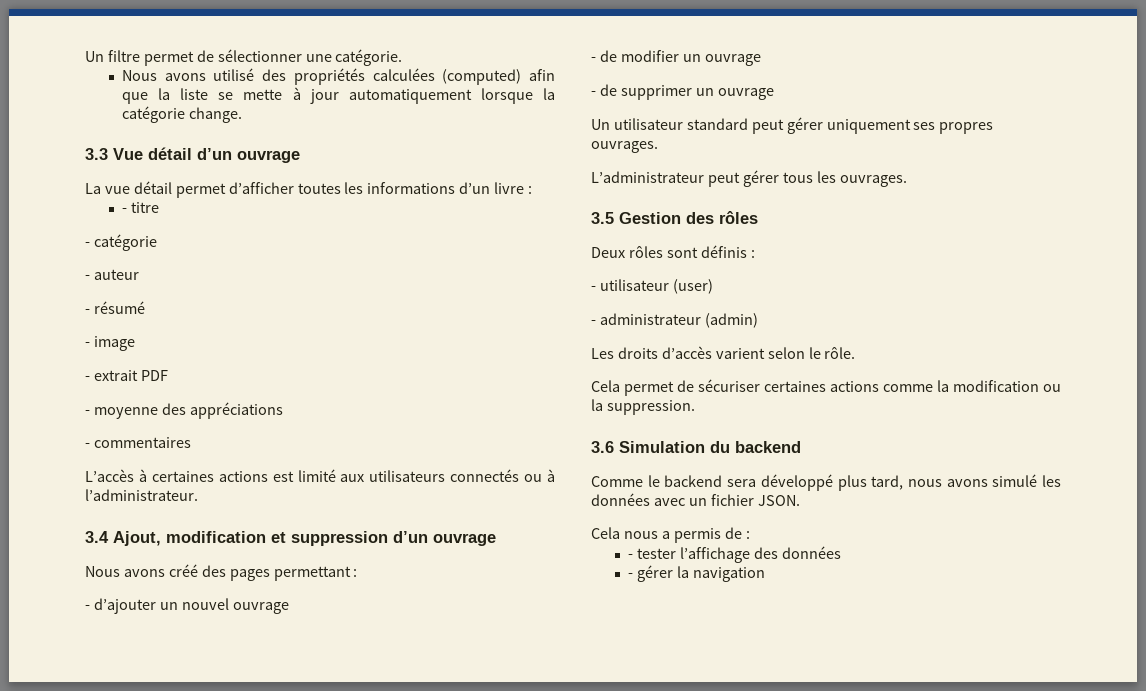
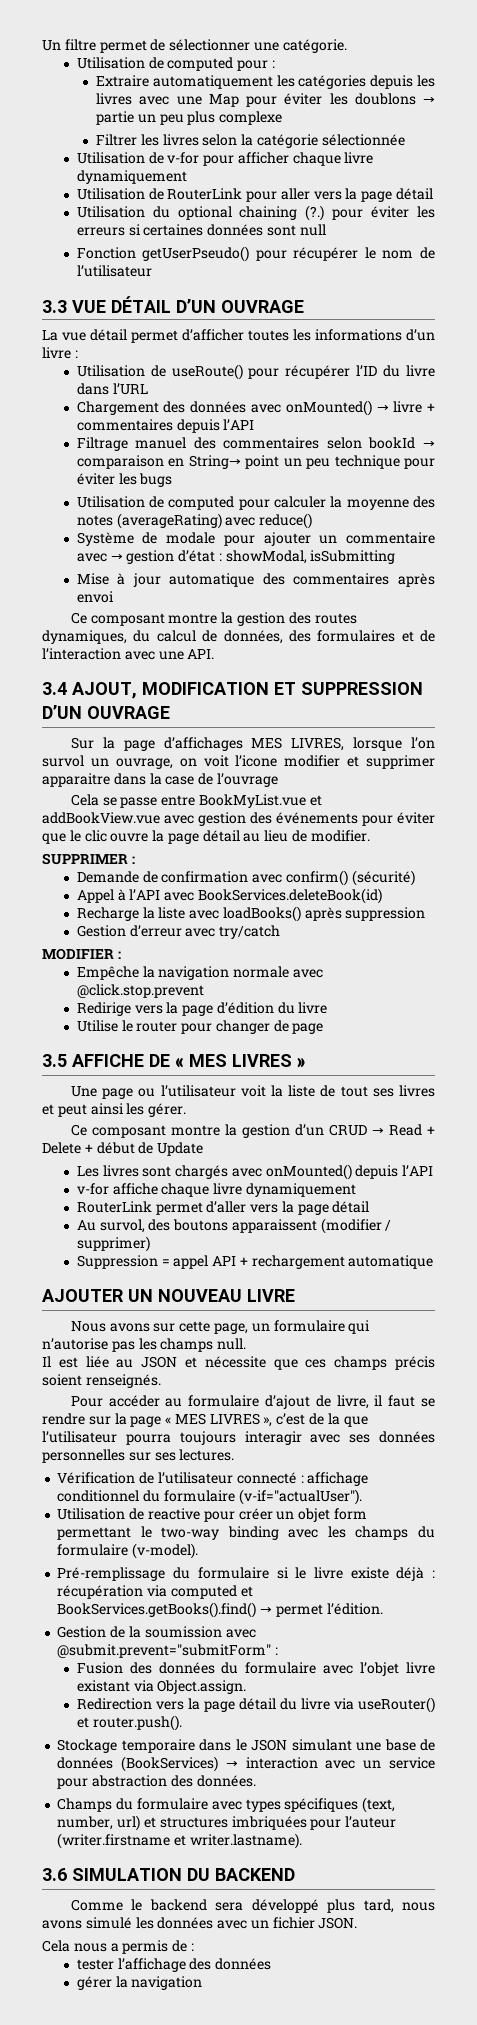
[122,68,555,85] [122,87,555,104] [122,106,242,123] [85,147,300,163] Nous avons utilisé des propriétés calculées (computed) afin que la liste se mette à jour automatiquement lorsque la catégorie change. // 3.3 Vue détail d’un ouvrage -> [76,57,275,71] [96,75,436,89] [96,93,435,107] [96,111,283,125] [96,134,405,148] [76,152,374,166] [76,170,187,184] [76,188,433,202] [76,205,435,221] [76,224,326,236] [76,246,435,262] [76,265,152,277] [42,296,304,313] Utilisation de computed pour : // Extraire automatiquement les catégories depuis les livres avec une Map pour éviter les doublons → partie un peu plus complexe // Filtrer les livres selon la catégorie sélectionnée // Utilisation de v-for pour afficher chaque livre dynamiquement // Utilisation de RouterLink pour aller vers la page détail // Utilisation du optional chaining (?.) pour éviter les erreurs si certaines données sont null // Fonction getUserPseudo() pour récupérer le nom de l’utilisateur // 3.3 VUE DÉTAIL D’UN OUVRAGE
[122,202,159,213] [85,234,157,251] [85,269,139,280] [85,301,145,314] [85,336,135,351] [85,370,168,381] [85,402,283,419] [85,437,191,448] [85,469,555,482] [85,489,198,501] [85,531,496,546] [85,564,358,581] [85,598,289,614] [591,50,761,66] [591,84,774,100] [591,117,994,134] [591,141,658,153] [591,170,907,187] [591,211,758,224] [591,245,755,258] [591,279,713,294] [591,313,758,328] [591,346,856,359] [591,379,1061,396] [591,399,695,415] [591,441,801,453] - titre // - catégorie // - auteur // - résumé // - image // - extrait PDF // - moyenne des appréciations // - commentaires // L’accès à certaines actions est limité aux utilisateurs connectés ou à l’administrateur. // 3.4 Ajout, modification et suppression d’un ouvrage // Nous avons créé des pages permettant : // - d’ajouter un nouvel ouvrage // - de modifier un ouvrage // - de supprimer un ouvrage // Un utilisateur standard peut gérer uniquement ses propres ouvrages. // L’administrateur peut gérer tous les ouvrages. // 3.5 Gestion des rôles // Deux rôles sont définis : // - utilisateur (user) // - administrateur (admin) // Les droits d’accès varient selon le rôle. // Cela permet de sécuriser certaines actions comme la modification ou la suppression. // 3.6 Simulation du backend -> [76,364,435,380] [76,383,148,395] [76,400,435,416] [76,419,255,433] [76,437,435,451] [76,455,436,469] [76,473,173,487] [76,496,435,510] [76,513,313,529] [76,532,435,546] [76,550,396,564] [76,573,435,587] [76,591,114,603] [70,612,357,626] [42,630,435,644] [42,648,215,660] [42,682,423,699] [42,705,170,719] [70,737,435,751] [42,755,435,769] [42,773,278,787] [70,794,322,808] [42,812,435,826] [42,830,370,844] [42,853,135,865] [76,870,415,886] [76,888,382,904] [76,906,426,922] [76,925,281,939] [42,948,121,960] [76,966,323,980] [76,984,204,999] [76,1002,328,1016] [76,1020,324,1034] [42,1054,305,1068] [70,1085,435,1099] [42,1103,187,1117] [70,1124,436,1138] [42,1142,204,1156] [76,1164,434,1180] [76,1183,356,1197] [76,1201,370,1215] [76,1218,392,1234] [76,1236,150,1252] [76,1255,434,1269] [42,1289,295,1302] [70,1320,371,1334] [42,1338,247,1352] [42,1356,436,1370] [42,1374,161,1388] [70,1395,436,1409] [42,1413,368,1427] [42,1431,435,1445] [42,1449,235,1463] [57,1472,369,1486] [57,1489,362,1505] [57,1508,367,1522] [57,1526,435,1540] [57,1543,199,1559] [57,1567,435,1581] [57,1585,253,1599] [57,1602,383,1618] [57,1626,256,1638] [57,1644,279,1659] [76,1662,435,1676] [76,1680,247,1694] [76,1697,435,1713] [76,1715,182,1731] [57,1739,435,1753] [57,1756,435,1772] [57,1775,256,1789] [57,1797,396,1813] [57,1815,397,1831] [57,1833,302,1849] [42,1868,295,1881] Utilisation de useRoute() pour récupérer l’ID du livre dans l’URL // Chargement des données avec onMounted() → livre + commentaires depuis l’API // Filtrage manuel des commentaires selon bookId → comparaison en String→ point un peu technique pour éviter les bugs // Utilisation de computed pour calculer la moyenne des notes (averageRating) avec reduce() // Système de modale pour ajouter un commentaire avec → gestion d’état : showModal, isSubmitting // Mise à jour automatique des commentaires après envoi // Ce composant montre la gestion des routes dynamiques, du calcul de données, des formulaires et de l’interaction avec une API. // 3.4 AJOUT, MODIFICATION ET SUPPRESSION D’UN OUVRAGE // Sur la page d’affichages MES LIVRES, lorsque l’on survol un ouvrage, on voit l’icone modifier et supprimer apparaitre dans la case de l’ouvrage // Cela se passe entre BookMyList.vue et addBookView.vue avec gestion des événements pour éviter que le clic ouvre la page détail au lieu de modifier. // SUPPRIMER : // Demande de confirmation avec confirm() (sécurité) // Appel à l’API avec BookServices.deleteBook(id) // Recharge la liste avec loadBooks() après suppression // Gestion d’erreur avec try/catch // MODIFIER : // Empêche la navigation normale avec @click.stop.prevent // Redirige vers la page d’édition du livre // Utilise le router pour changer de page // 3.5 AFFICHE DE « MES LIVRES » // Une page ou l’utilisateur voit la liste de tout ses livres et peut ainsi les gérer. // Ce composant montre la gestion d’un CRUD → Read + Delete + début de Update // Les livres sont chargés avec onMounted() depuis l’API // v-for affiche chaque livre dynamiquement // RouterLink permet d’aller vers la page détail // Au survol, des boutons apparaissent (modifier / supprimer) // Suppression = appel API + rechargement automatique // AJOUTER UN NOUVEAU LIVRE // Nous avons sur cette page, un formulaire qui n’autorise pas les champs null. // Il est liée au JSON et nécessite que ces champs précis soient renseignés. // Pour accéder au formulaire d’ajout de livre, il faut se rendre sur la page « MES LIVRES », c’est de la que l’utilisateur pourra toujours interagir avec ses données personnelles sur ses lectures. // Vérification de l’utilisateur connecté : affichage conditionnel du formulaire (v-if="actualUser"). // Utilisation de reactive pour créer un objet form permettant le two-way binding avec les champs du formulaire (v-model). // Pré-remplissage du formulaire si le livre existe déjà : récupération via computed et BookServices.getBooks().find() → permet l’édition. // Gestion de la soumission avec @submit.prevent="submitForm" : // Fusion des données du formulaire avec l’objet livre existant via Object.assign. // Redirection vers la page détail du livre via useRouter() et router.push(). // Stockage temporaire dans le JSON simulant une base de données (BookServices) → interaction avec un service pour abstraction des données. // Champs du formulaire avec types spécifiques (text, number, url) et structures imbriquées pour l’auteur (writer.firstname et writer.lastname). // 3.6 SIMULATION DU BACKEND
[628,554,634,559] - -> (194, 1947) none
[628,573,634,578] - -> (272, 1964) none

